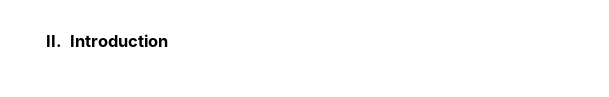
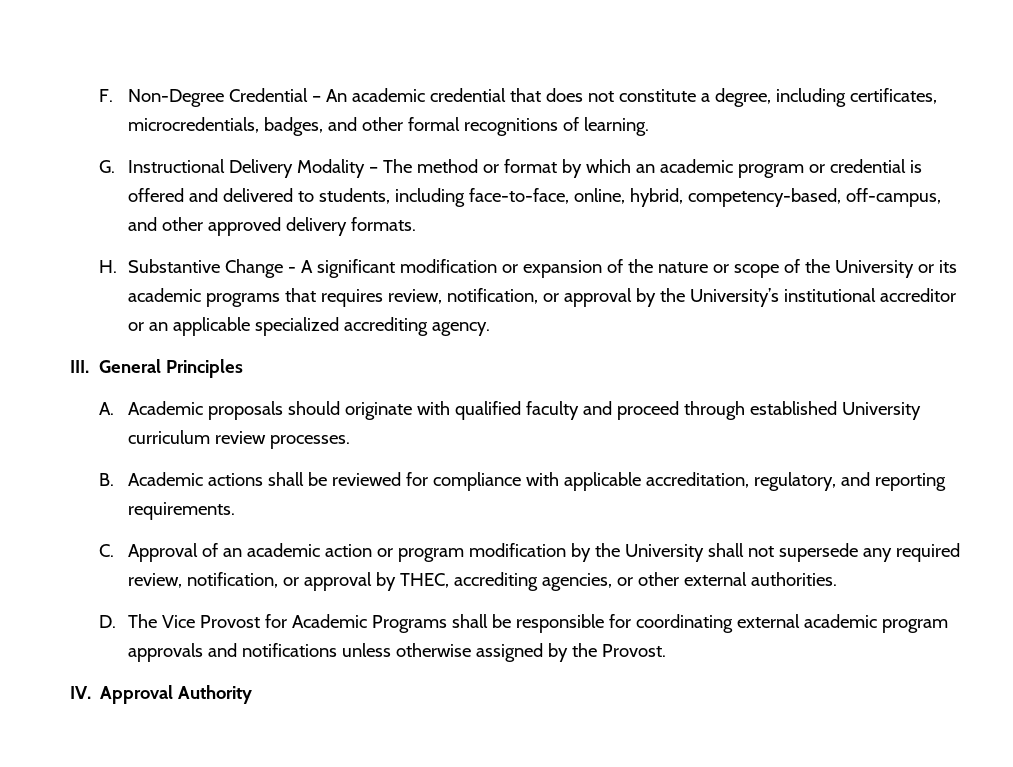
[46,34,169,47] II. Introduction -> [99,88,938,107] [128,117,650,136] [99,159,923,178] [128,188,942,207] [128,217,417,236] [99,259,958,278] [128,288,957,307] [128,317,491,336] [70,359,244,378] [99,401,922,420] [128,430,351,449] [99,472,947,491] [128,502,236,520] [99,543,961,562] [128,572,838,591] [99,614,949,633] [128,643,667,662] [70,685,253,704] F. Non-Degree Credential – An academic credential that does not constitute a degree, including certificates, microcredentials, badges, and other formal recognitions of learning. // G. Instructional Delivery Modality – The method or format by which an academic program or credential is offered and delivered to students, including face-to-face, online, hybrid, competency-based, off-campus, and other approved delivery formats. // H. Substantive Change - A significant modification or expansion of the nature or scope of the University or its academic programs that requires review, notification, or approval by the University’s institutional accreditor or an applicable specialized accrediting agency. // III. General Principles // A. Academic proposals should originate with qualified faculty and proceed through established University curriculum review processes. // B. Academic actions shall be reviewed for compliance with applicable accreditation, regulatory, and reporting requirements. // C. Approval of an academic action or program modification by the University shall not supersede any required review, notification, or approval by THEC, accrediting agencies, or other external authorities. // D. The Vice Provost for Academic Programs shall be responsible for coordinating external academic program approvals and notifications unless otherwise assigned by the Provost. // IV. Approval Authority

